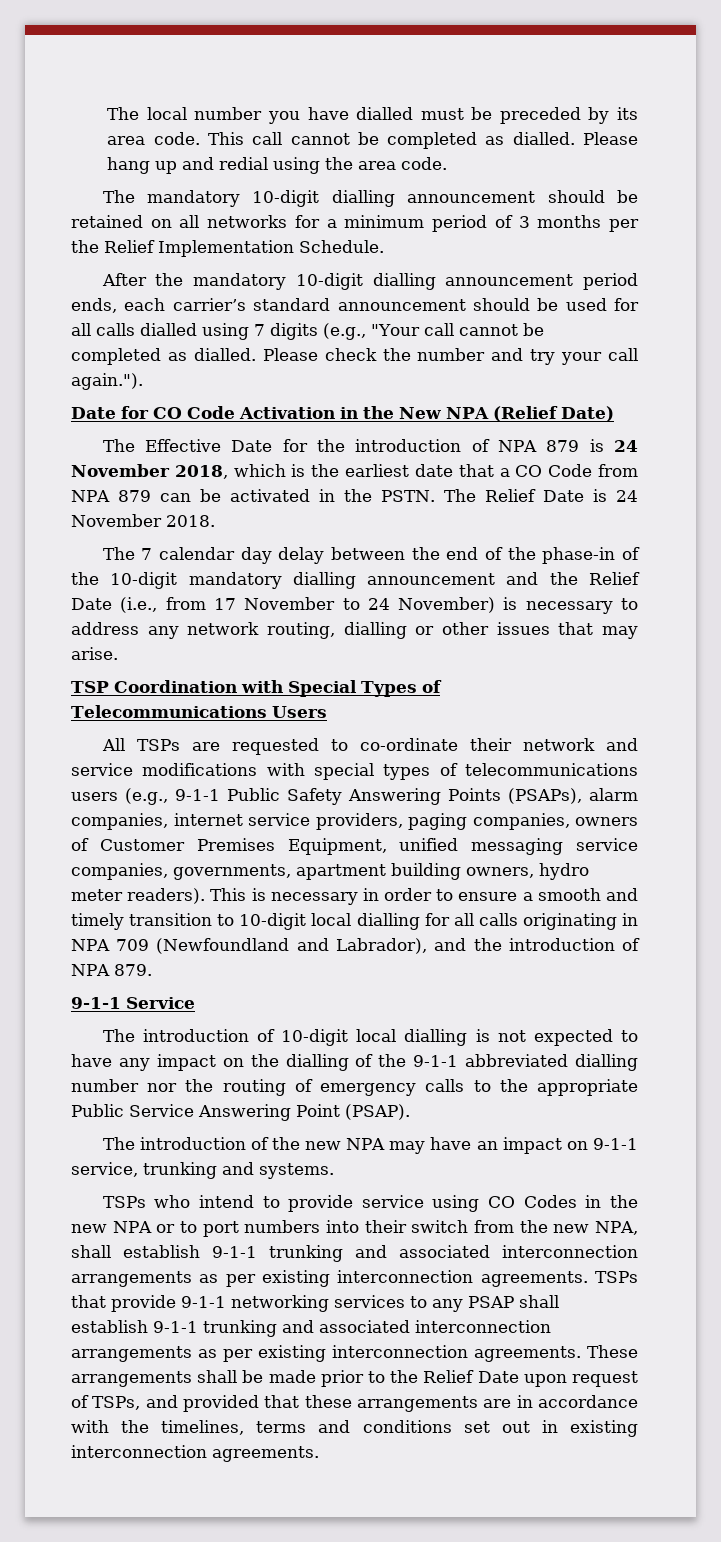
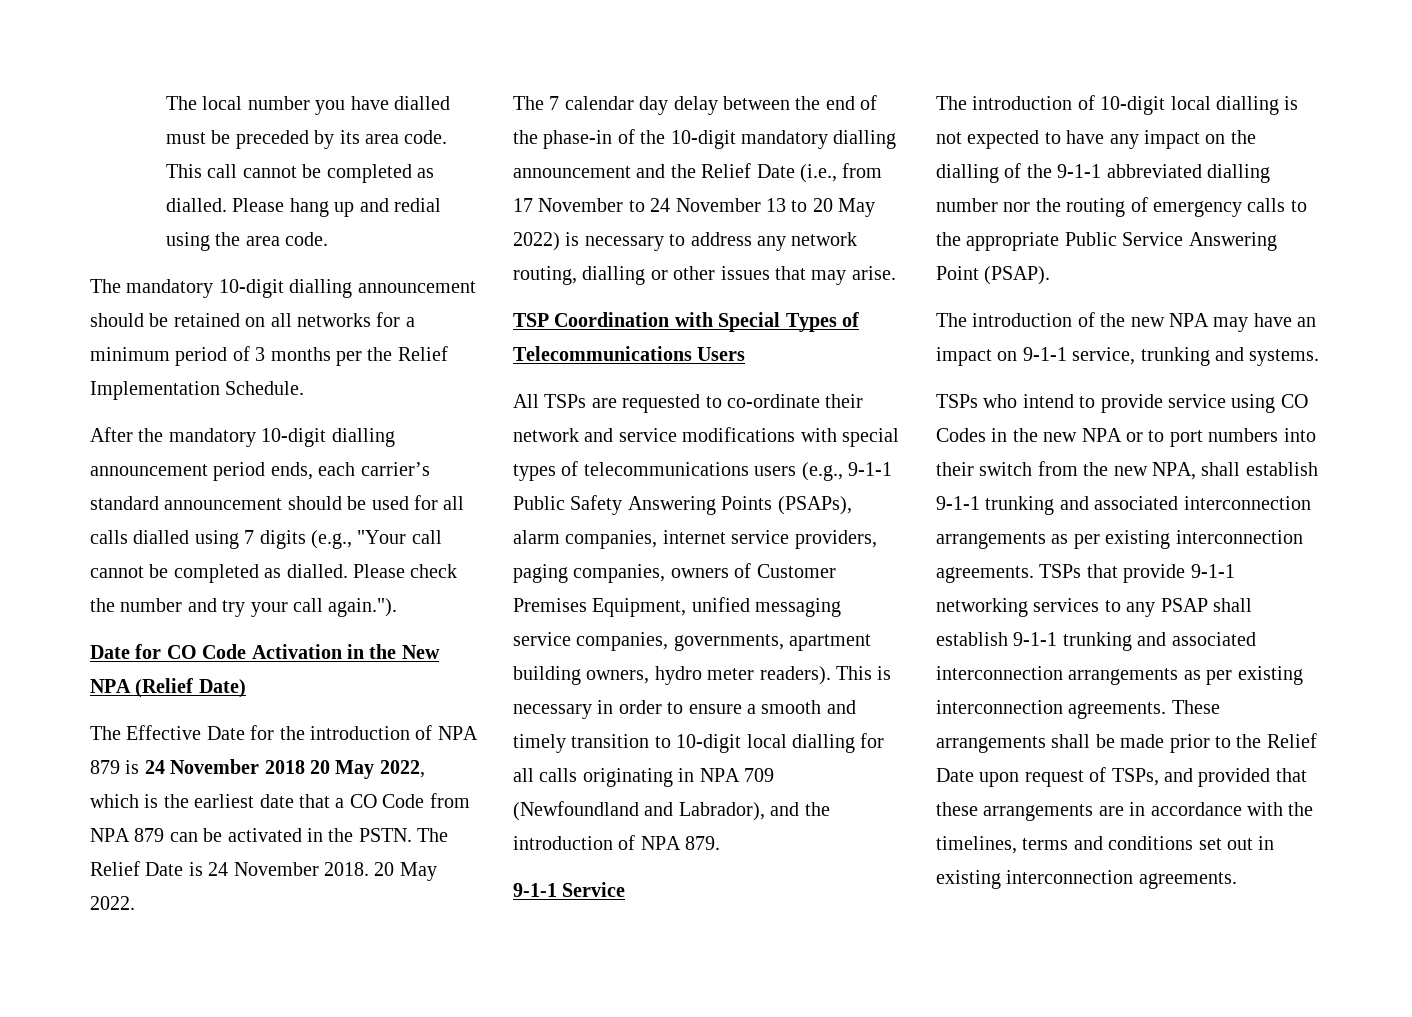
[174,465,228,479] 2018, -> [264,760,425,779] 2018 20 May 2022,
(215, 521) none -> [374,862,437,881] [90,896,135,910] 20 May 2022.
[398,597,496,613] November) -> [675,198,876,217] [513,232,560,251] November 13 to 20 May 2022)

